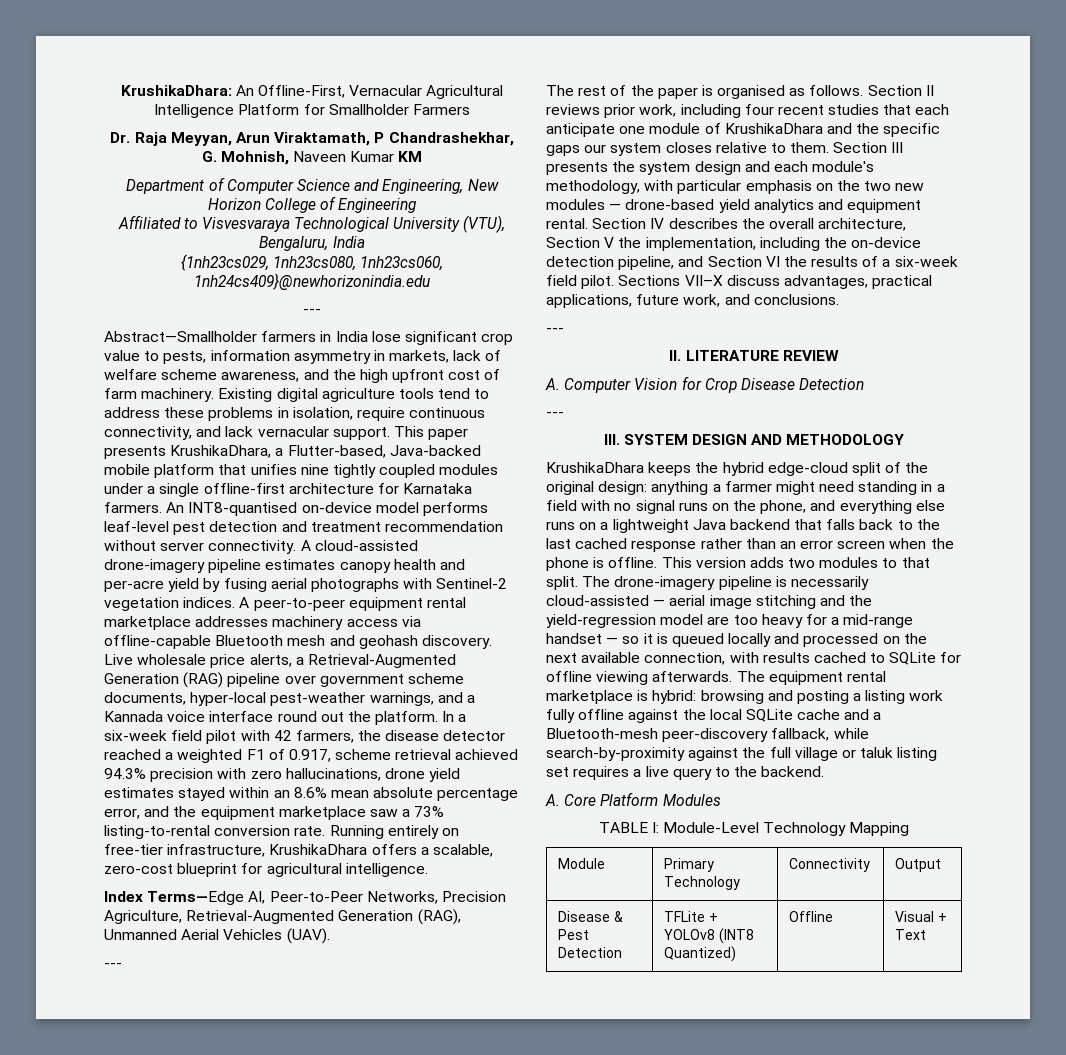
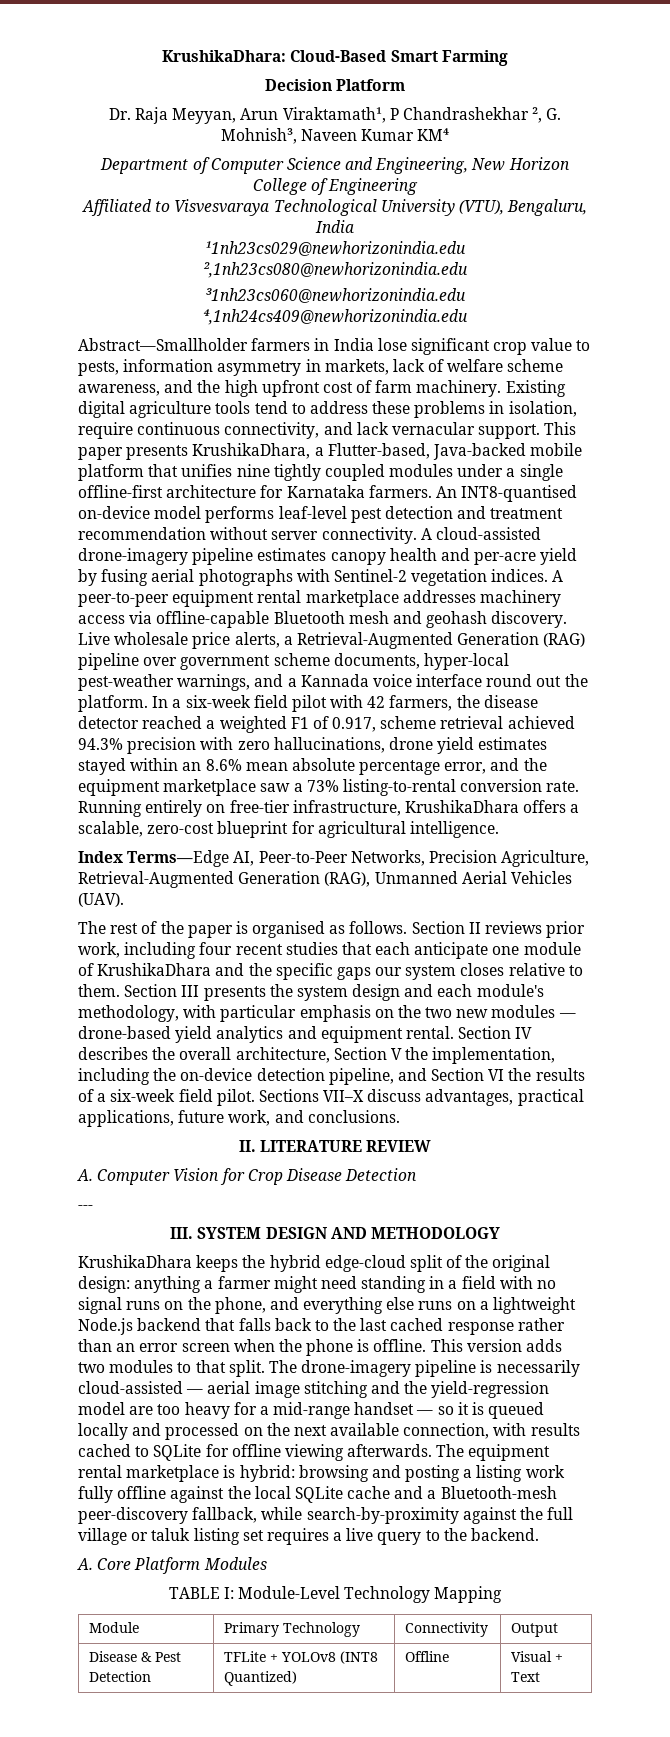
[235,85,504,99] [154,104,470,118] [110,132,514,146] [201,151,289,165] An Offline-First, Vernacular Agricultural Intelligence Platform for Smallholder Farmers // Dr. Raja Meyyan, Arun Viraktamath, P Chandrashekhar, G. Mohnish, -> [290,50,508,66] [264,79,406,91] [108,107,562,124] [220,128,297,144] Cloud-Based Smart Farming // Decision Platform // Dr. Raja Meyyan, Arun Viraktamath¹, P Chandrashekhar ², G. Mohnish³,
[398,151,423,162] KM -> [417,128,450,141] KM⁴
[180,254,444,271] [194,273,430,290] [303,309,321,314] {1nh23cs029, 1nh23cs080, 1nh23cs060, 1nh24cs409}@newhorizonindia.edu // --- -> [205,241,466,256] [203,262,468,278] [205,288,466,303] [203,309,468,325] ¹1nh23cs029@newhorizonindia.edu ²,1nh23cs080@newhorizonindia.edu // ³1nh23cs060@newhorizonindia.edu ⁴,1nh24cs409@newhorizonindia.edu
[104,963,122,968] // --- -> (124, 900) none
[546,328,564,333] // --- -> (400, 1116) none
[692,519,726,530] Java -> [78,1318,133,1335] Node.js

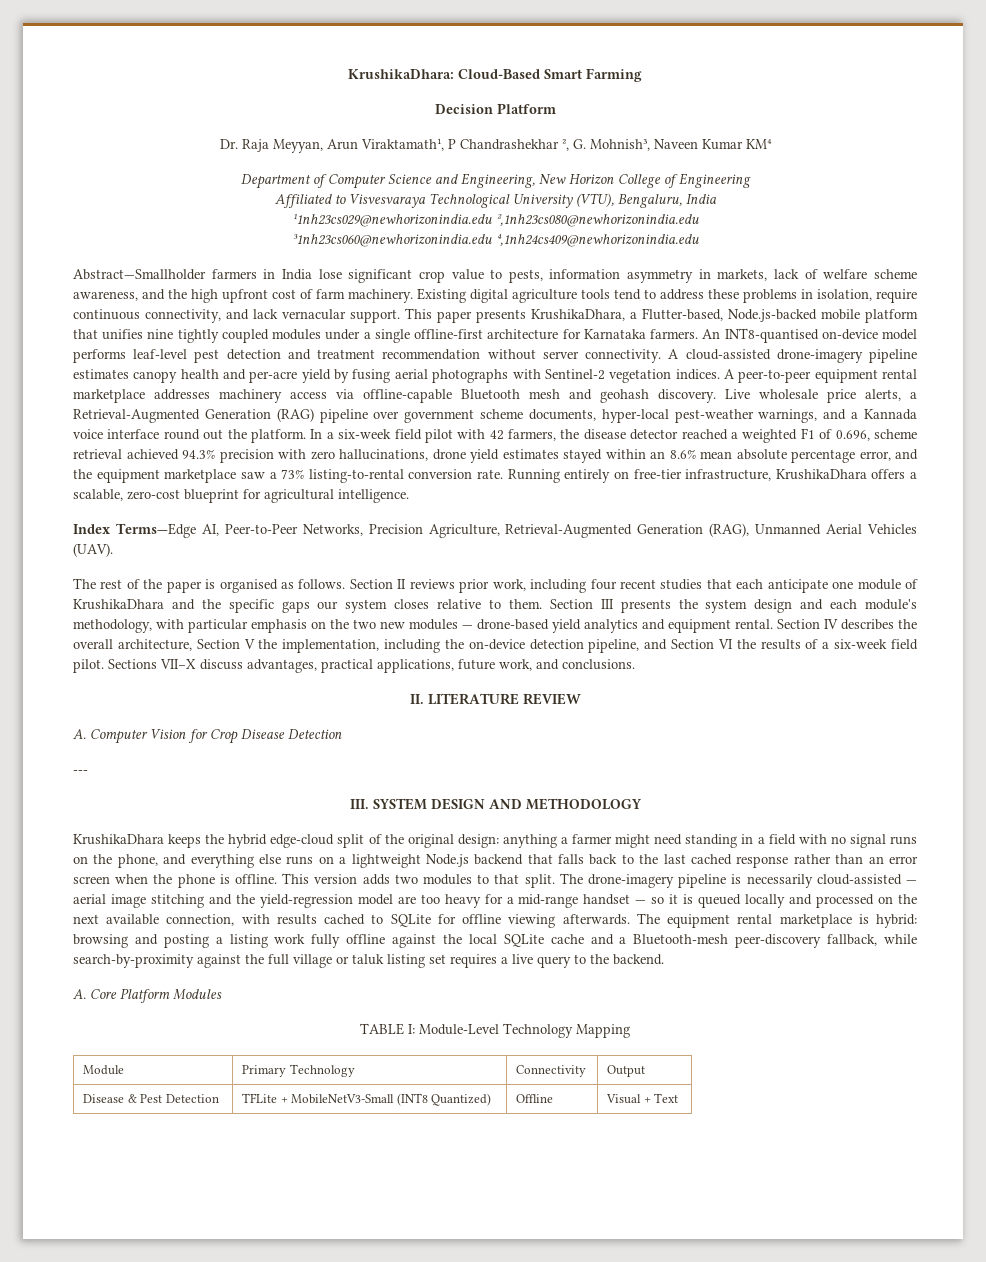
[432,443,526,460] Java-backed -> [728,309,817,322] Node.js-backed
[332,717,377,732] 0.917, -> [835,430,870,441] 0.696,
[281,1652,337,1662] YOLOv8 -> [291,1094,395,1104] MobileNetV3-Small

